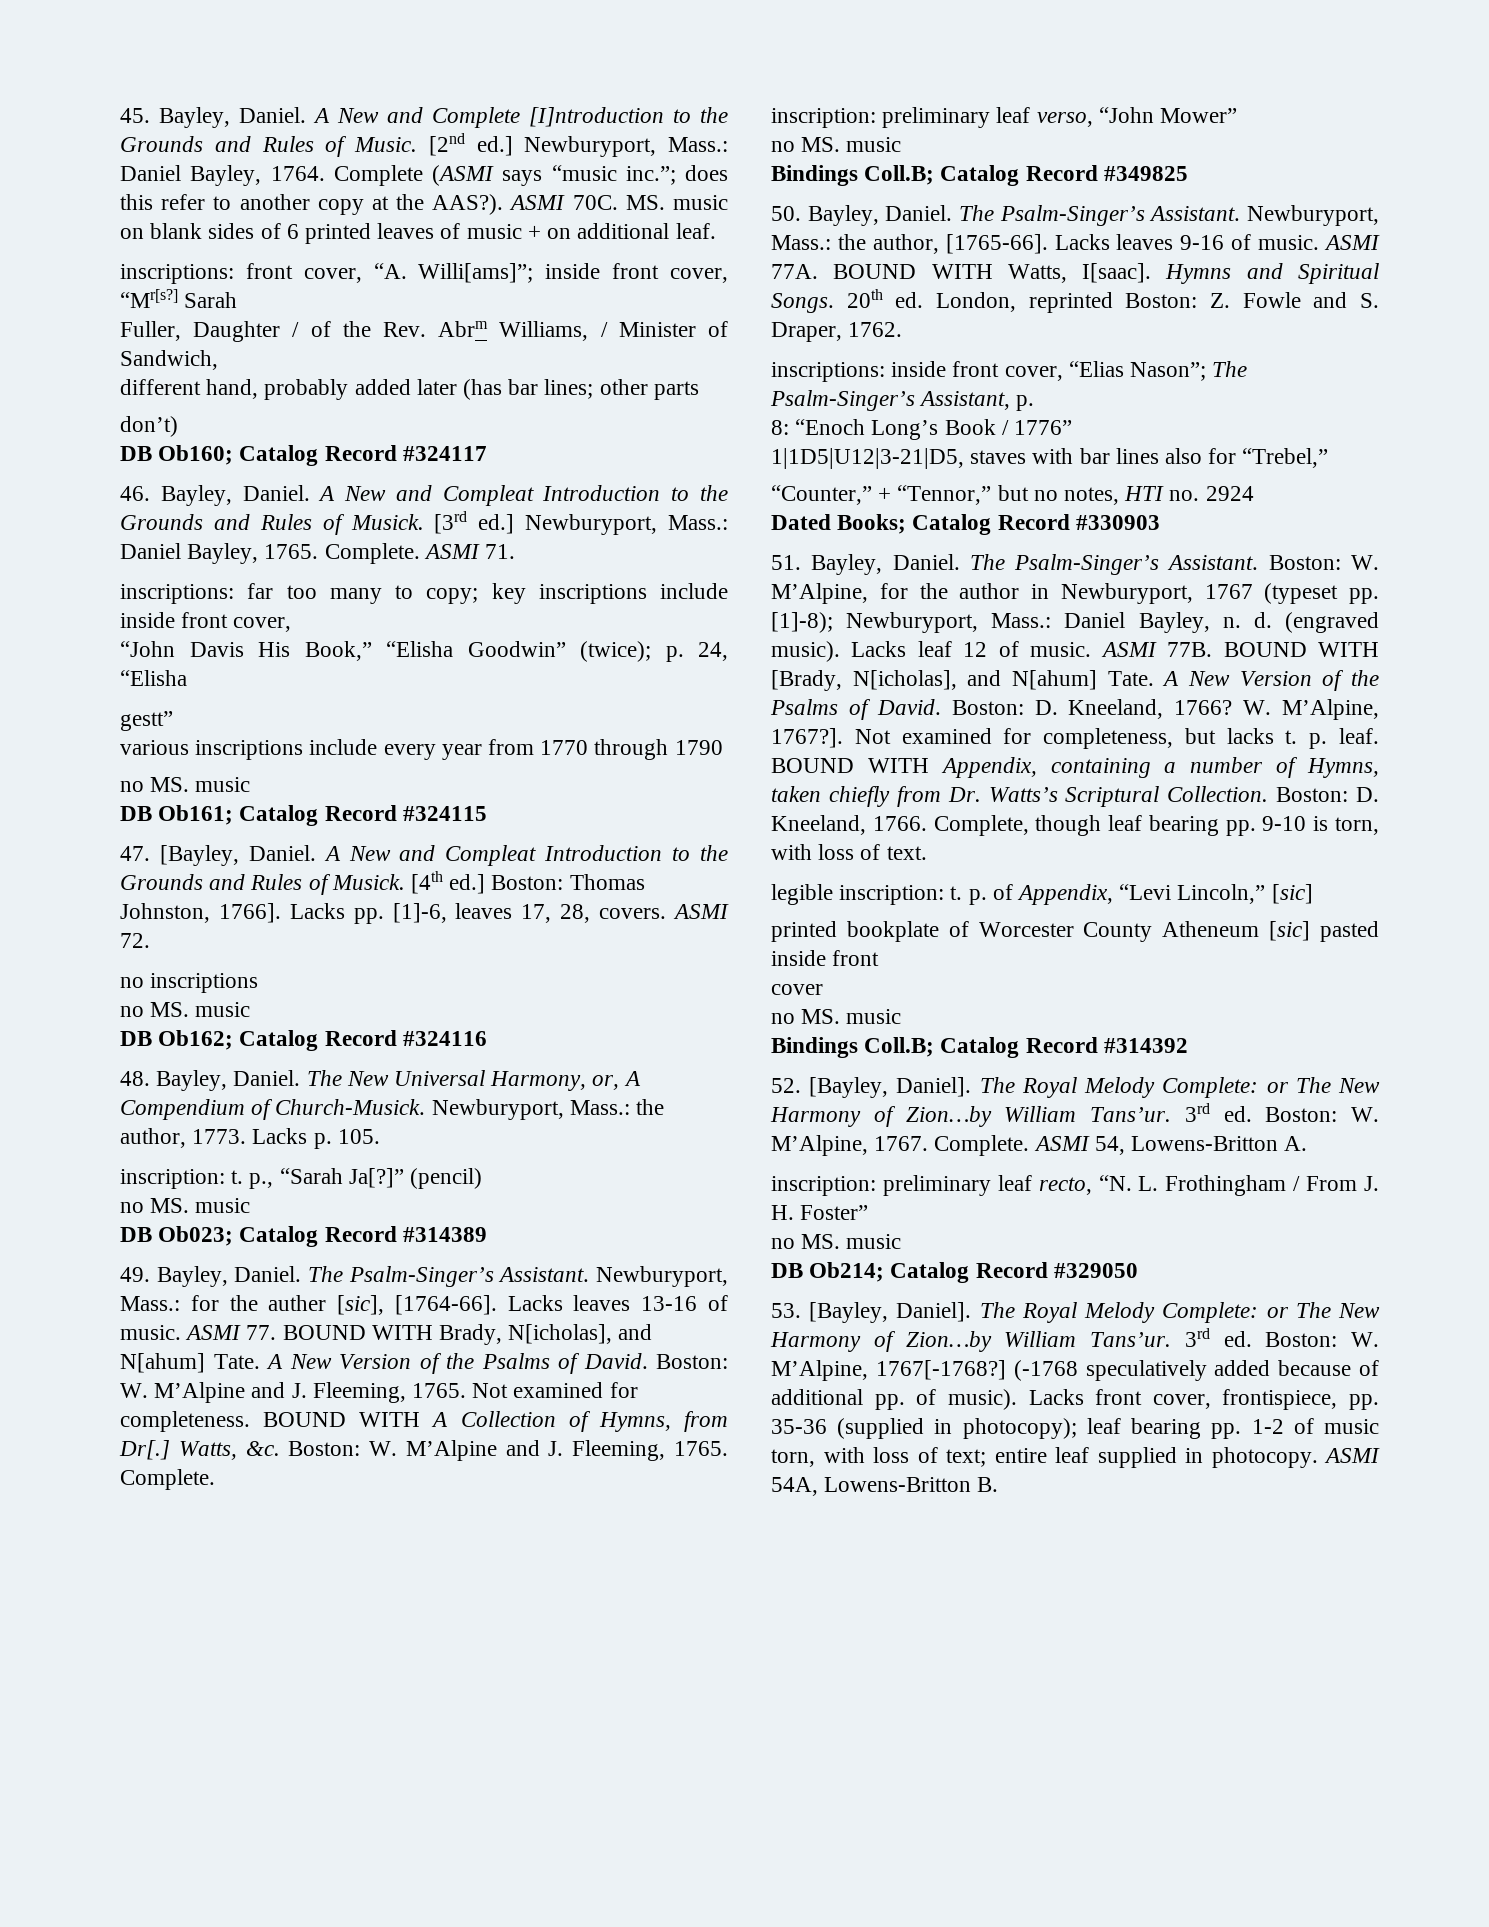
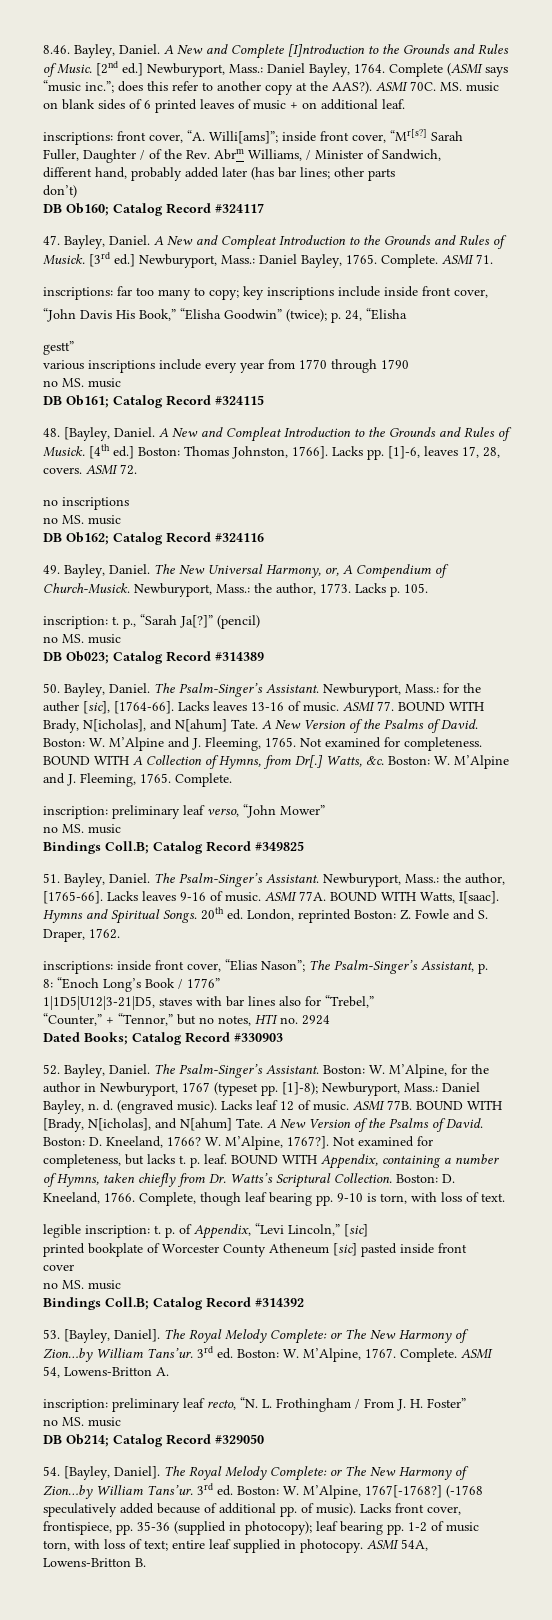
[120,108,150,123] 45. -> [43,45,70,54] 8.46.
[120,486,150,501] 46. -> [43,235,60,245] 47.
[120,846,150,861] 47. -> [43,428,60,437] 48.
[120,1071,150,1086] 48. -> [43,565,60,574] 49.
[120,1267,150,1282] 49. -> [43,683,60,693] 50.
[771,206,801,221] 50. -> [43,873,60,883] 51.
[771,555,801,570] 51. -> [43,1064,60,1075] 52.
[771,1078,801,1093] 52. -> [43,1329,60,1339] 53.
[771,1303,801,1318] 53. -> [43,1466,60,1476] 54.

